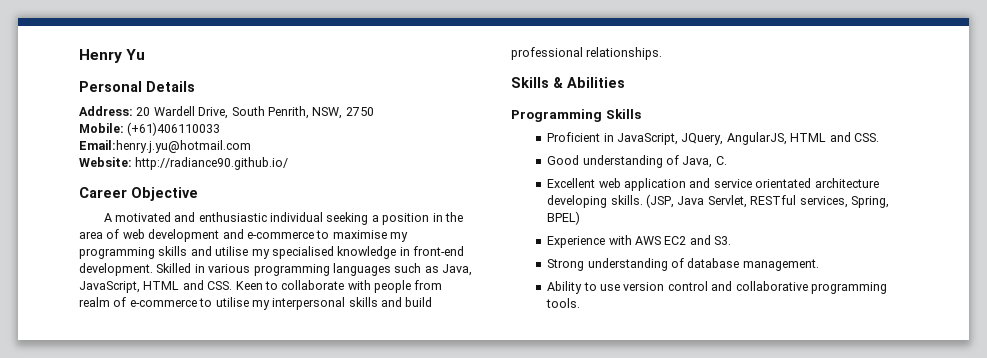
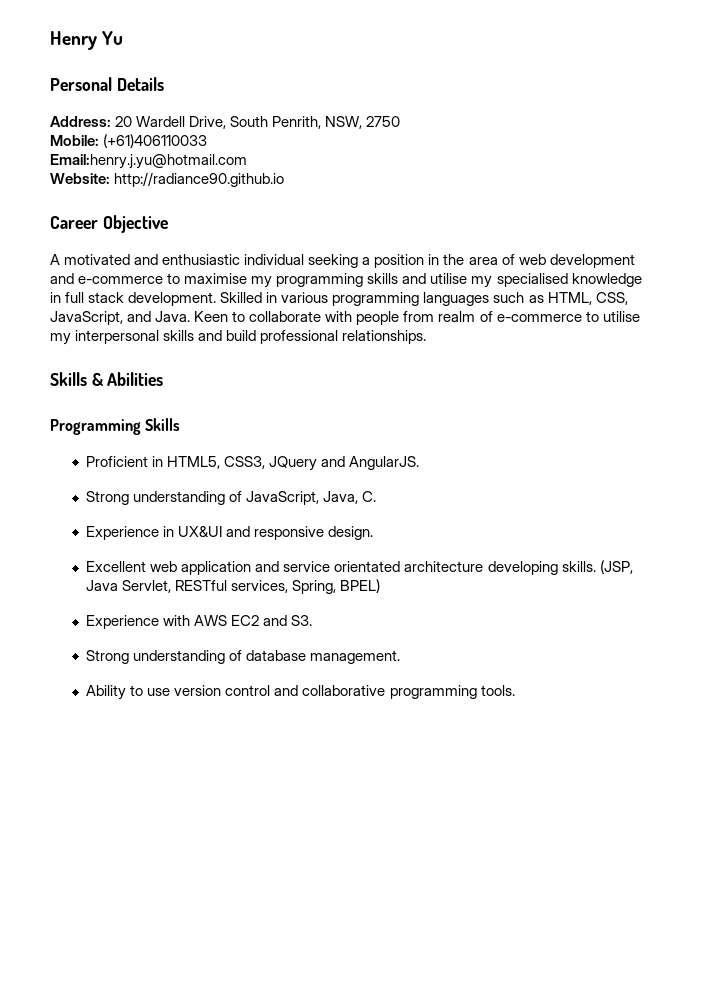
[135,157,289,170] http://radiance90.github.io/ -> [114,172,285,187] http://radiance90.github.io
[413,246,464,256] front-end -> [65,292,125,303] full stack
[442,264,472,276] [79,280,233,293] Java, JavaScript, HTML and CSS. -> [547,292,628,305] [50,311,191,325] HTML, CSS, JavaScript, and Java.
[617,132,879,145] [547,155,680,168] JavaScript, JQuery, AngularJS, HTML and CSS. // Good understanding of -> [167,456,420,471] [86,491,320,505] HTML5, CSS3, JQuery and AngularJS. // Strong understanding of JavaScript,
(727, 160) none -> [86,526,374,540] // Experience in UX&UI and responsive design.

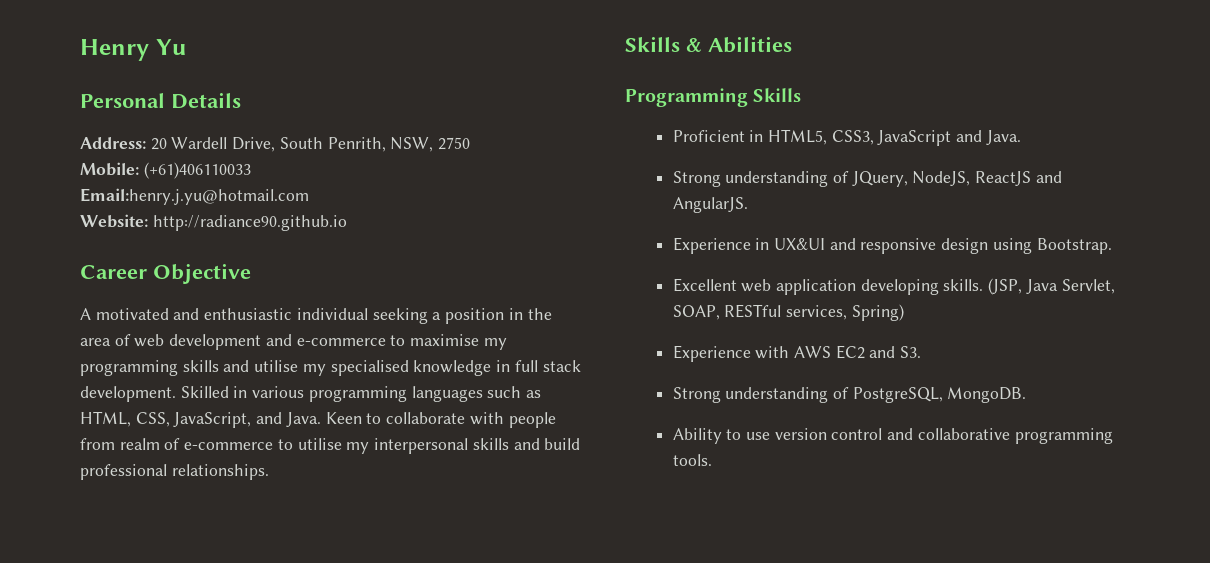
[269,456,420,471] [86,491,377,505] JQuery and AngularJS. // Strong understanding of JavaScript, Java, C. -> [877,130,1021,146] [672,171,1062,187] [672,197,748,213] JavaScript and Java. // Strong understanding of JQuery, NodeJS, ReactJS and AngularJS.
[328,526,374,540] design. -> [941,238,1112,254] design using Bootstrap.
[255,561,484,572] and service orientated architecture -> (857, 287) none
(172, 586) none -> [672,305,720,320] SOAP,
[292,579,381,594] Spring, BPEL) -> [851,304,904,321] Spring)
[246,650,401,664] database management. -> [852,387,1027,403] PostgreSQL, MongoDB.

